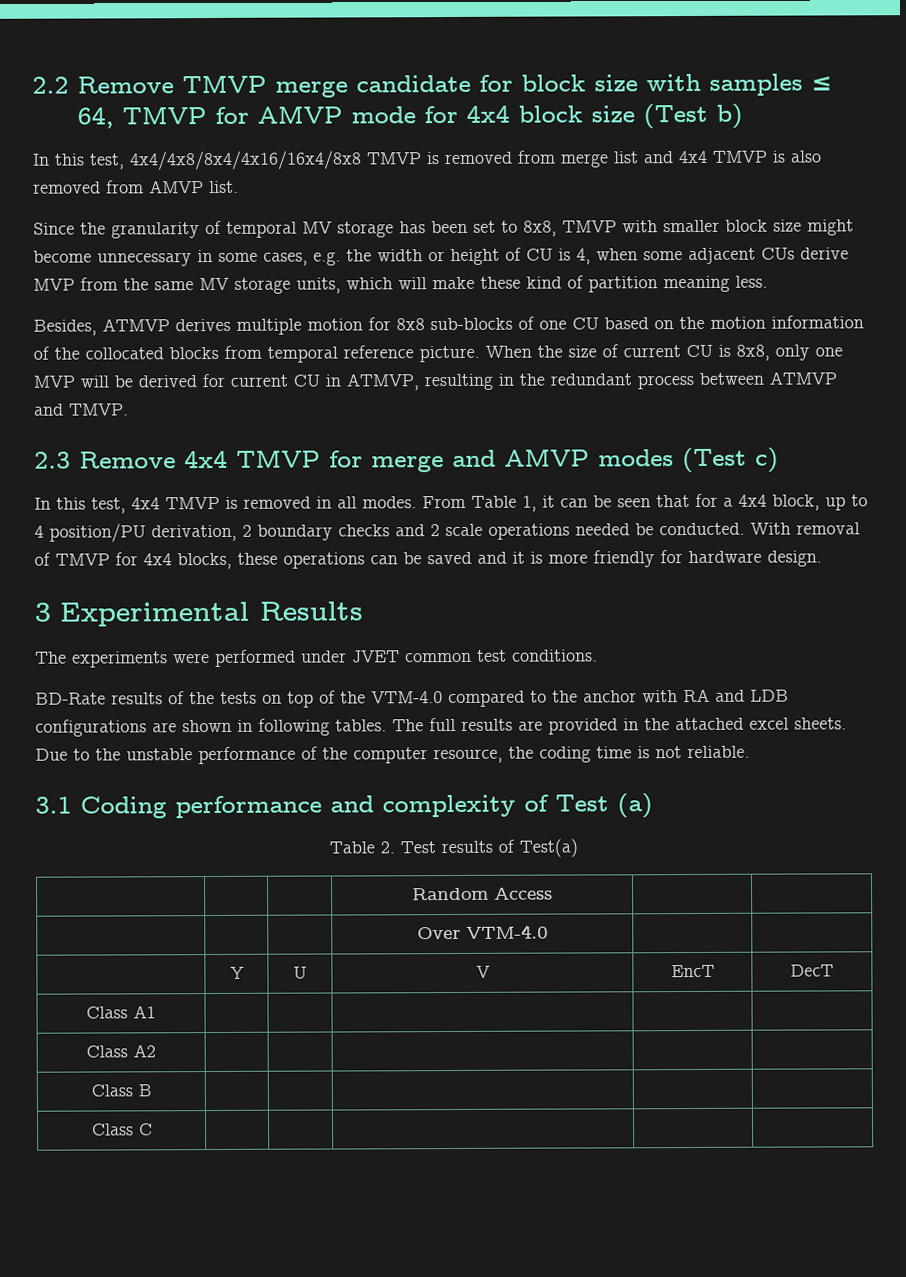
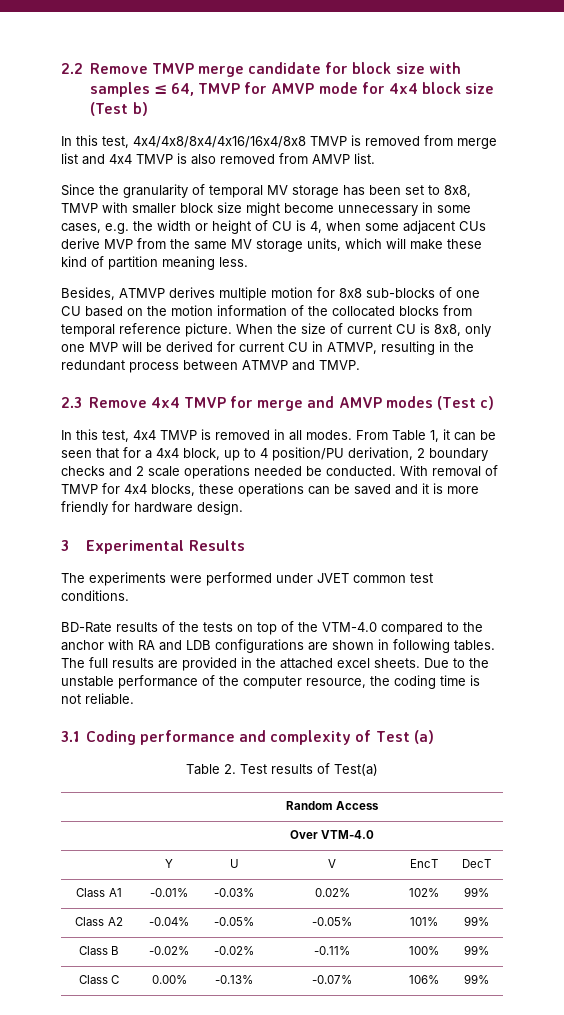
[86,1044,156,1058] [90,1084,152,1097] [91,1123,153,1136] | | | | // Class A2 | | | | | // Class B | | | | | // Class C | | | | | -> [150,888,188,897] [214,888,254,897] [314,888,350,897] [409,888,439,897] [464,887,489,897] [75,917,123,926] [149,917,189,926] [214,917,254,926] [312,917,352,926] [410,917,438,926] [464,916,489,926] [78,946,120,955] [149,946,189,955] [214,946,254,955] [314,946,350,955] [409,946,439,955] [464,945,489,955] [78,975,120,984] [151,975,187,984] [215,975,253,984] [312,975,352,984] [409,975,439,984] [464,974,489,984] -0.01% | -0.03% | 0.02% | 102% | 99% // Class A2 | -0.04% | -0.05% | -0.05% | 101% | 99% // Class B | -0.02% | -0.02% | -0.11% | 100% | 99% // Class C | 0.00% | -0.13% | -0.07% | 106% | 99%

